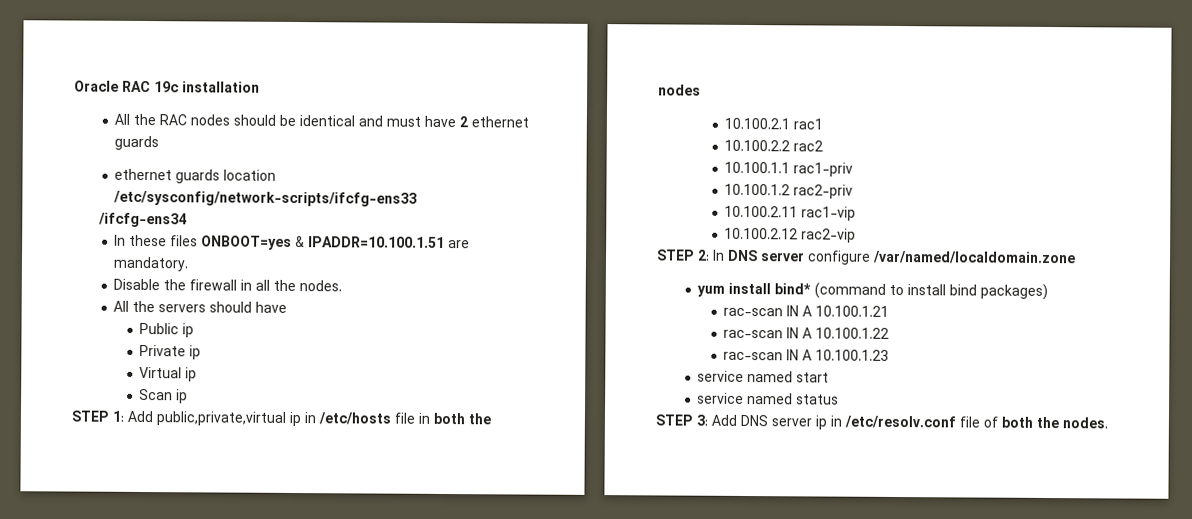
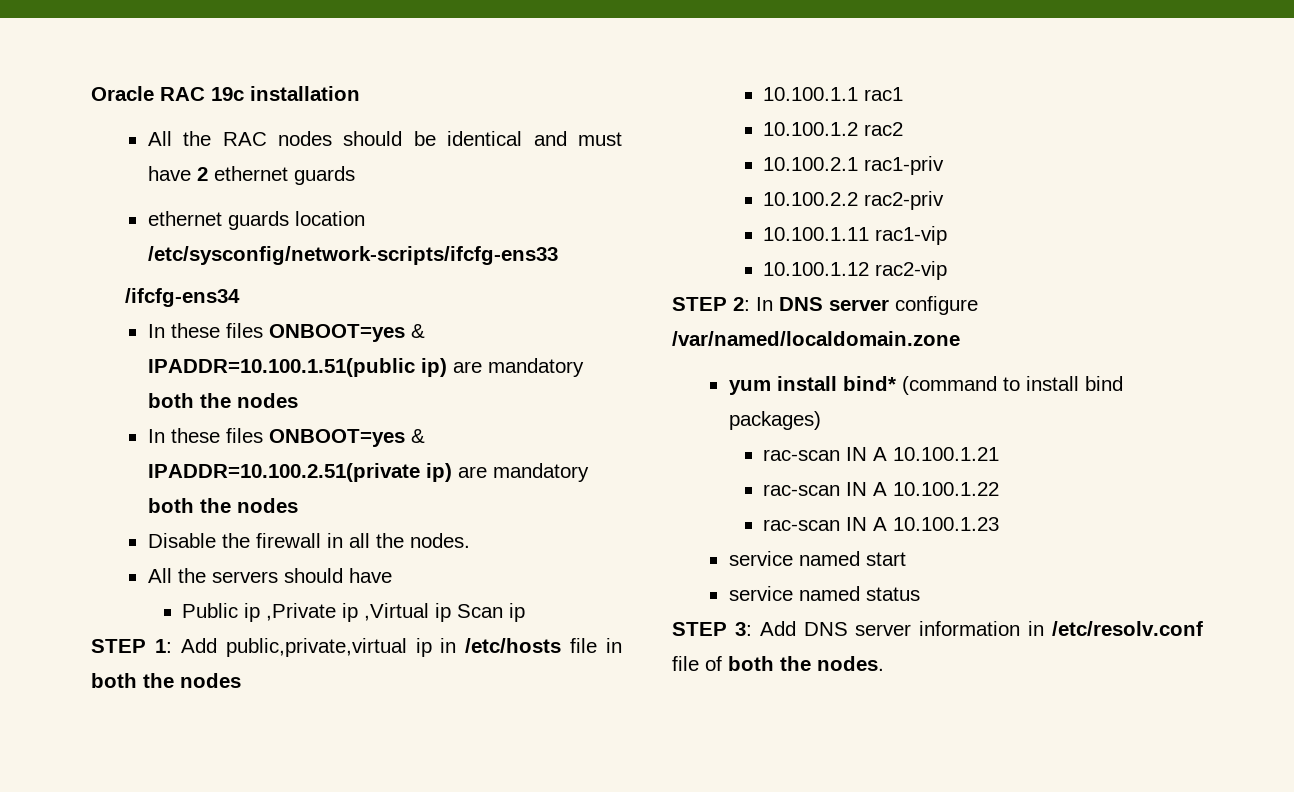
[308,236,471,249] [113,256,190,272] IPADDR=10.100.1.51 are mandatory. -> [147,358,584,377] [147,393,298,408] [147,428,425,447] [147,463,589,482] [147,498,298,513] IPADDR=10.100.1.51(public ip) are mandatory both the nodes // In these files ONBOOT=yes & IPADDR=10.100.2.51(private ip) are mandatory both the nodes
[139,344,202,360] [139,366,198,382] // Private ip // Virtual ip // -> [266,603,452,622] ,Private ip ,Virtual ip
[724,117,791,130] 10.100.2.1 -> [763,87,859,101] 10.100.1.1
[724,139,791,152] 10.100.2.2 -> [763,122,859,136] 10.100.1.2
[724,161,791,174] 10.100.1.1 -> [763,157,859,171] 10.100.2.1
[724,183,791,196] 10.100.1.2 -> [763,192,859,206] 10.100.2.2
[724,205,799,218] 10.100.2.11 -> [763,227,870,241] 10.100.1.11
[724,227,799,240] 10.100.2.12 -> [763,262,870,276] 10.100.1.12
[815,415,827,430] ip -> [919,621,1021,636] information

